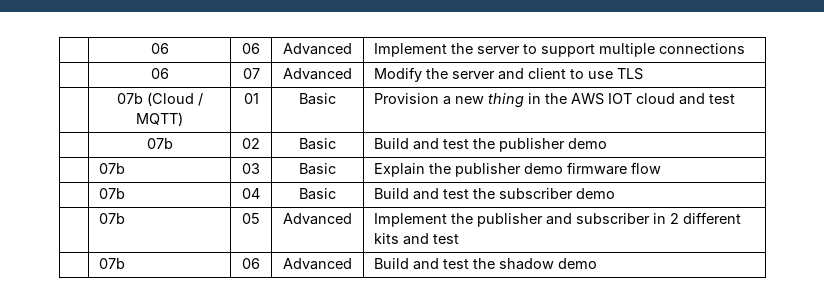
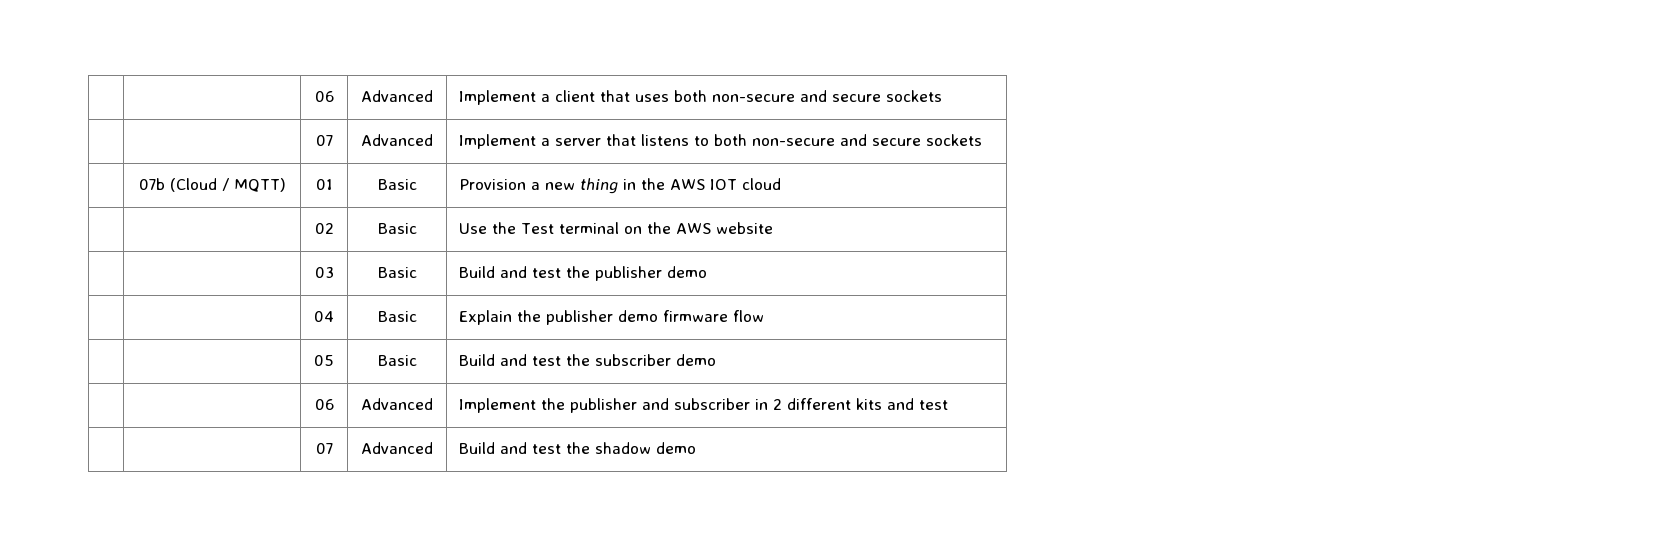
[150,43,169,54] [242,43,260,54] [283,43,352,55] [373,43,745,57] [150,68,169,79] [242,68,260,79] [283,68,352,80] [373,67,643,82] | 06 | 06 | Advanced | Implement the server to support multiple connections // | 06 | 07 | Advanced | Modify the server and client to use TLS -> [314,91,334,102] [361,90,433,102] [459,90,943,105] [315,135,333,146] [361,134,433,146] [459,134,983,149] | | 06 | Advanced | Implement a client that uses both non-secure and secure sockets // | | 07 | Advanced | Implement a server that listens to both non-secure and secure sockets
[678,93,735,105] [146,138,173,149] and test // | 07b -> (782, 184) // |
(336, 144) none -> [459,222,774,234] [314,267,334,278] [377,267,417,278] | Use the Test terminal on the AWS website // | | 03 | Basic
[98,163,125,174] [242,163,260,174] 07b | 03 -> [314,311,334,322] | 04
[98,188,125,199] [242,188,260,199] 07b | 04 -> [314,355,334,366] | 05
[98,213,125,224] [242,213,260,224] 07b | 05 -> [314,399,334,410] | 06
[98,258,125,269] [242,258,260,269] 07b | 06 -> [315,443,333,454] | 07

